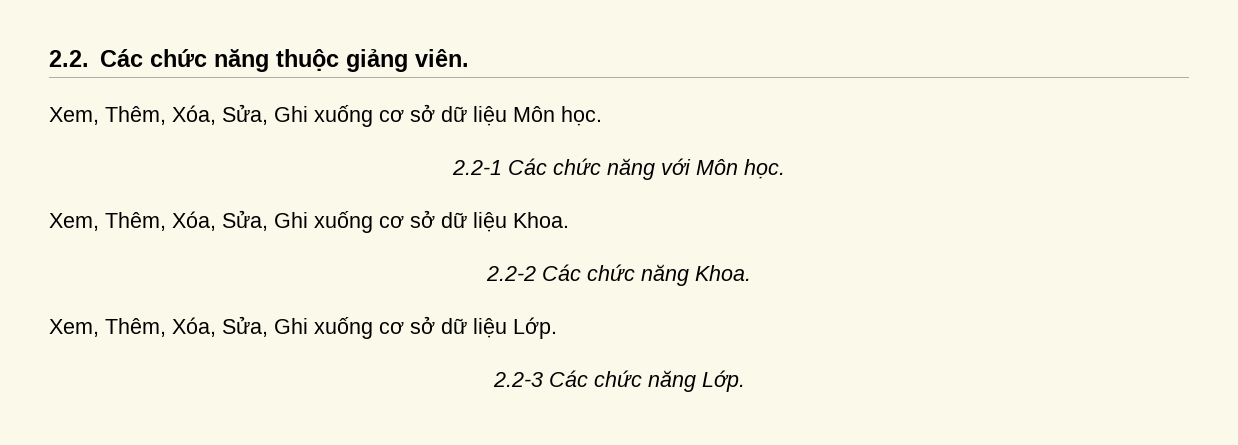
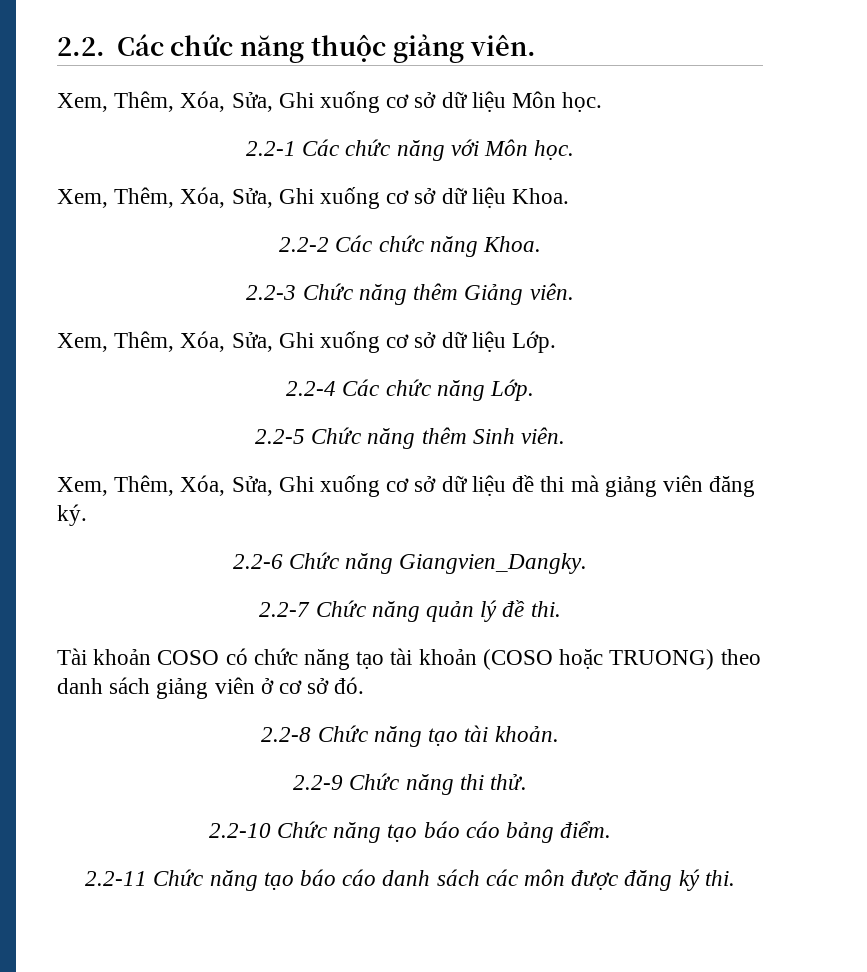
(751, 273) none -> [246,283,574,305] // 2.2-3 Chức năng thêm Giảng viên.
[492,372,543,387] 2.2-3 -> [286,381,337,396] 2.2-4
(745, 381) none -> [254,427,566,449] [57,475,756,497] [57,504,87,526] [232,552,588,574] [259,600,561,622] [57,648,761,670] [57,677,365,699] [261,725,559,747] [293,773,527,795] [208,821,612,843] [85,869,735,891] // 2.2-5 Chức năng thêm Sinh viên. // Xem, Thêm, Xóa, Sửa, Ghi xuống cơ sở dữ liệu đề thi mà giảng viên đăng ký. // 2.2-6 Chức năng Giangvien_Dangky. // 2.2-7 Chức năng quản lý đề thi. // Tài khoản COSO có chức năng tạo tài khoản (COSO hoặc TRUONG) theo danh sách giảng viên ở cơ sở đó. // 2.2-8 Chức năng tạo tài khoản. // 2.2-9 Chức năng thi thử. // 2.2-10 Chức năng tạo báo cáo bảng điểm. // 2.2-11 Chức năng tạo báo cáo danh sách các môn được đăng ký thi.

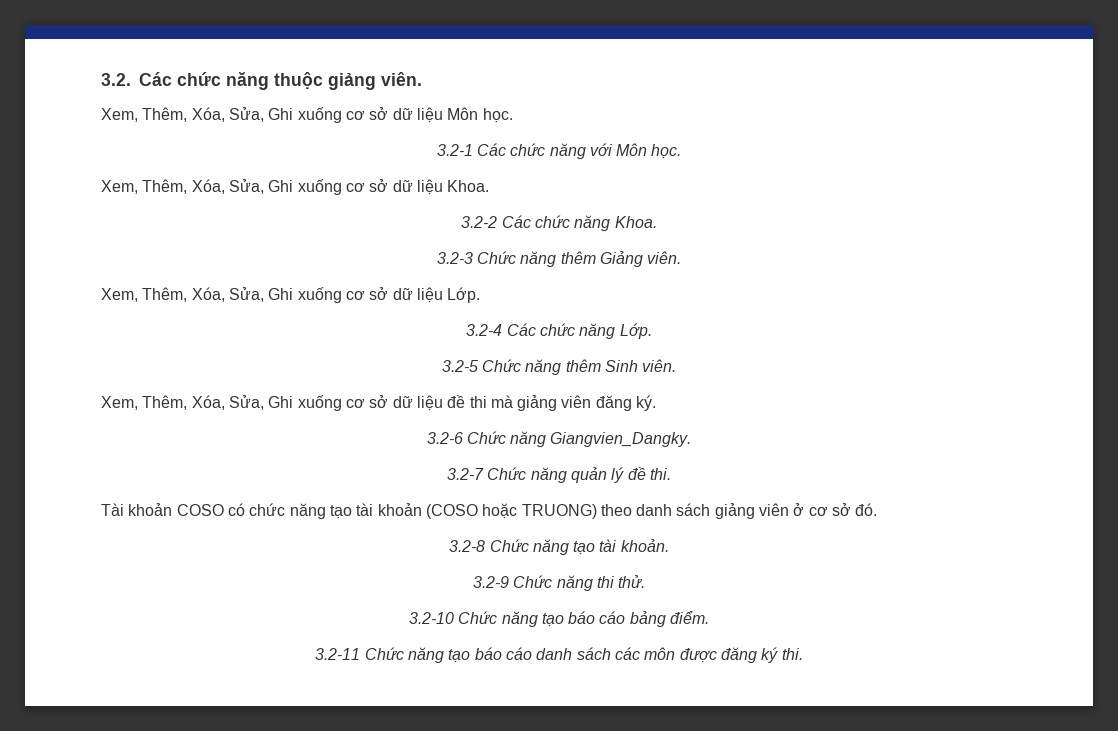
[57,37,105,56] 2.2. -> [101,73,131,86] 3.2.
[245,141,296,156] 2.2-1 -> [436,144,473,156] 3.2-1
[279,237,330,252] 2.2-2 -> [461,216,498,228] 3.2-2
[246,285,297,300] 2.2-3 -> [436,252,473,264] 3.2-3
[286,381,337,396] 2.2-4 -> [466,324,503,336] 3.2-4
[254,429,305,444] 2.2-5 -> [441,360,478,372] 3.2-5
[232,554,283,569] 2.2-6 -> [426,432,463,444] 3.2-6
[259,602,311,617] 2.2-7 -> [447,468,485,480] 3.2-7
[261,727,312,742] 2.2-8 -> [449,540,486,552] 3.2-8
[293,775,344,790] 2.2-9 -> [472,576,509,588] 3.2-9
[208,823,271,838] 2.2-10 -> [408,612,454,624] 3.2-10
[85,871,148,886] 2.2-11 -> [315,648,361,660] 3.2-11

